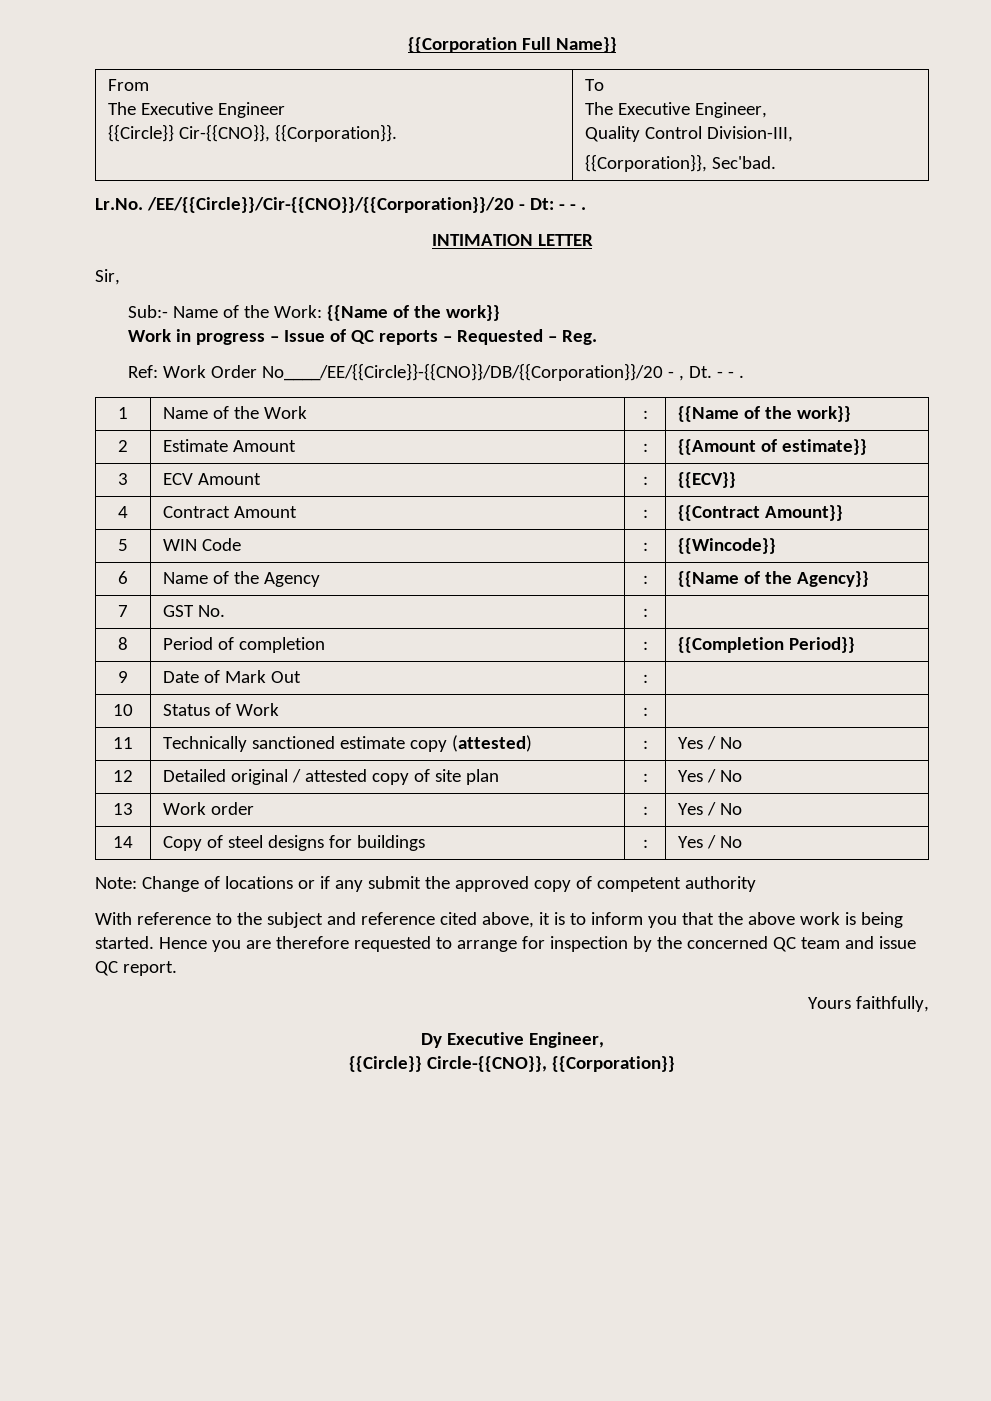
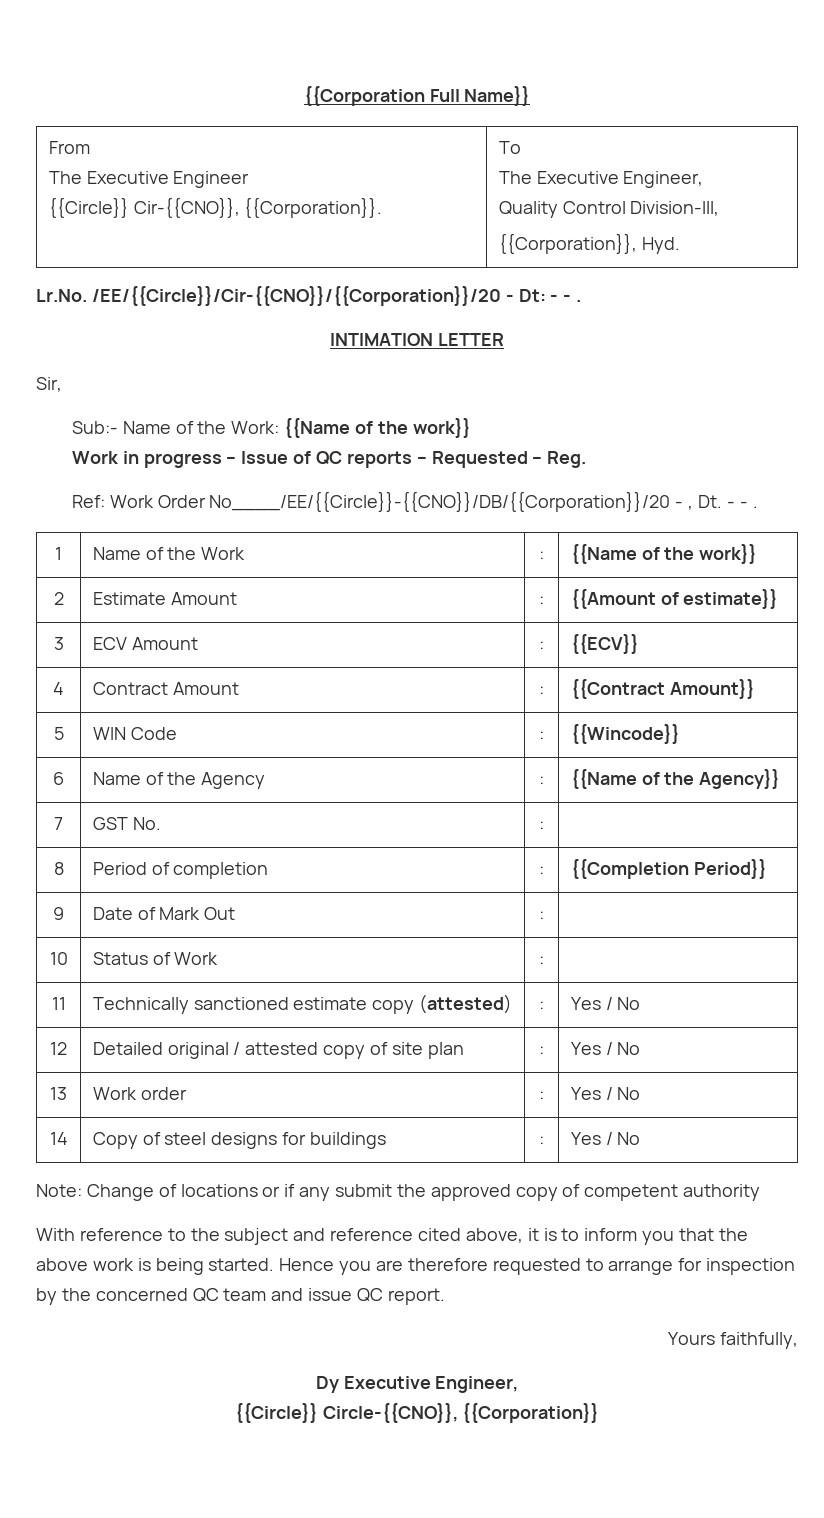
[712,156,777,169] Sec'bad. -> [641,237,680,254] Hyd.

